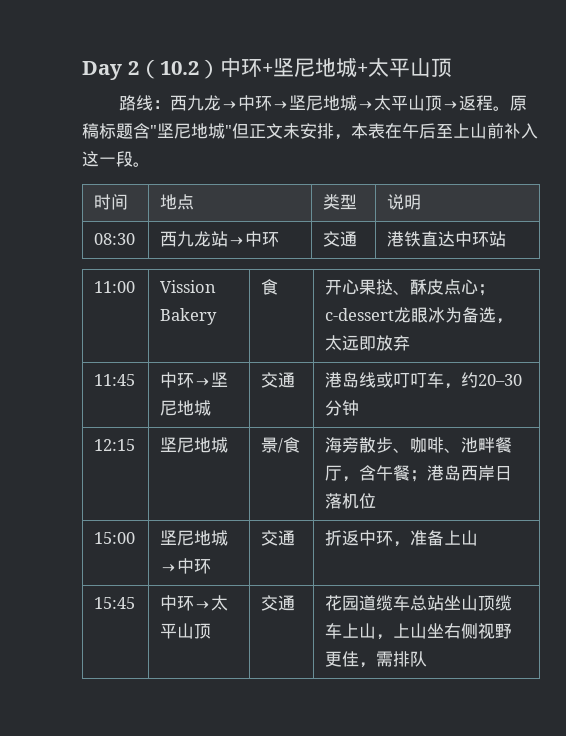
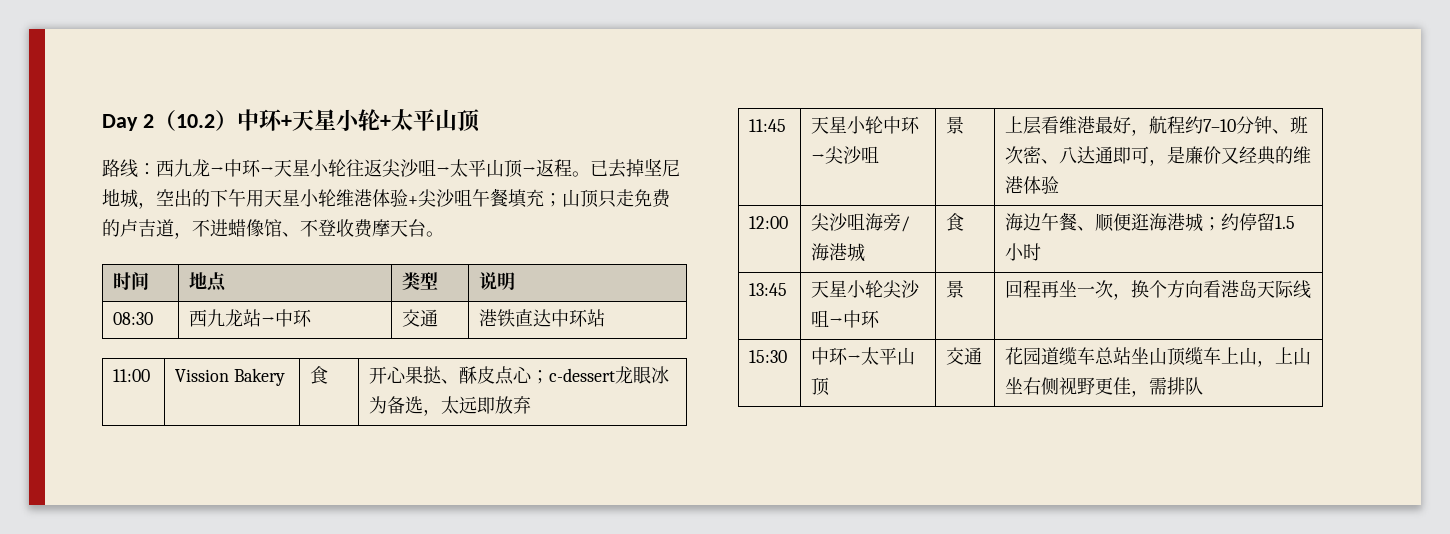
[272,58,357,78] 坚尼地城 -> [291,109,380,131] 天星小轮
[289,95,358,111] 坚尼地城 -> [274,159,436,177] 天星小轮往返尖沙咀
[510,95,528,111] [82,123,538,140] [82,151,133,167] 原稿标题含"坚尼地城"但正文未安排，本表在午后至上山前补入这一段 -> [590,158,680,178] [102,188,671,209] [102,219,426,239] 已去掉坚尼地城，空出的下午用天星小轮维港体验+尖沙咀午餐填充；山顶只走免费的卢吉道，不进蜡像馆、不登收费摩天台
[160,372,229,388] [160,400,212,416] [261,372,296,388] [325,372,523,389] [325,400,360,416] [94,439,136,451] [160,437,229,453] [261,437,301,453] [325,437,513,453] [325,465,513,482] [325,493,377,509] [94,532,136,544] [160,530,229,546] [160,558,212,574] [261,530,296,546] [325,530,479,547] [94,597,136,609] 中环→坚尼地城 | 交通 | 港岛线或叮叮车，约20–30分钟 // 12:15 | 坚尼地城 | 景/食 | 海旁散步、咖啡、池畔餐厅，含午餐；港岛西岸日落机位 // 15:00 | 坚尼地城→中环 | 交通 | 折返中环，准备上山 // 15:45 -> [811,116,921,134] [811,146,880,164] [946,116,965,134] [1005,116,1309,136] [1005,146,1312,166] [1005,176,1060,194] [749,216,789,229] [811,213,911,232] [811,243,866,262] [946,213,965,231] [1005,212,1296,232] [1005,243,1042,261] [749,283,788,296] [811,280,921,298] [811,310,881,328] [946,280,965,298] [1005,280,1312,300] [749,350,788,363] 天星小轮中环→尖沙咀 | 景 | 上层看维港最好，航程约7–10分钟、班次密、八达通即可，是廉价又经典的维港体验 // 12:00 | 尖沙咀海旁/海港城 | 食 | 海边午餐、顺便逛海港城；约停留1.5小时 // 13:45 | 天星小轮尖沙咀→中环 | 景 | 回程再坐一次，换个方向看港岛天际线 // 15:30

